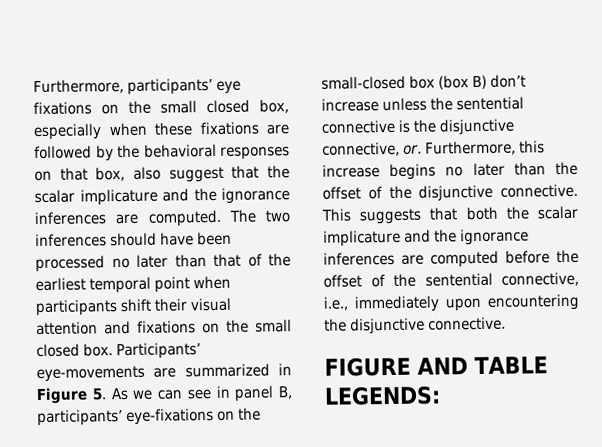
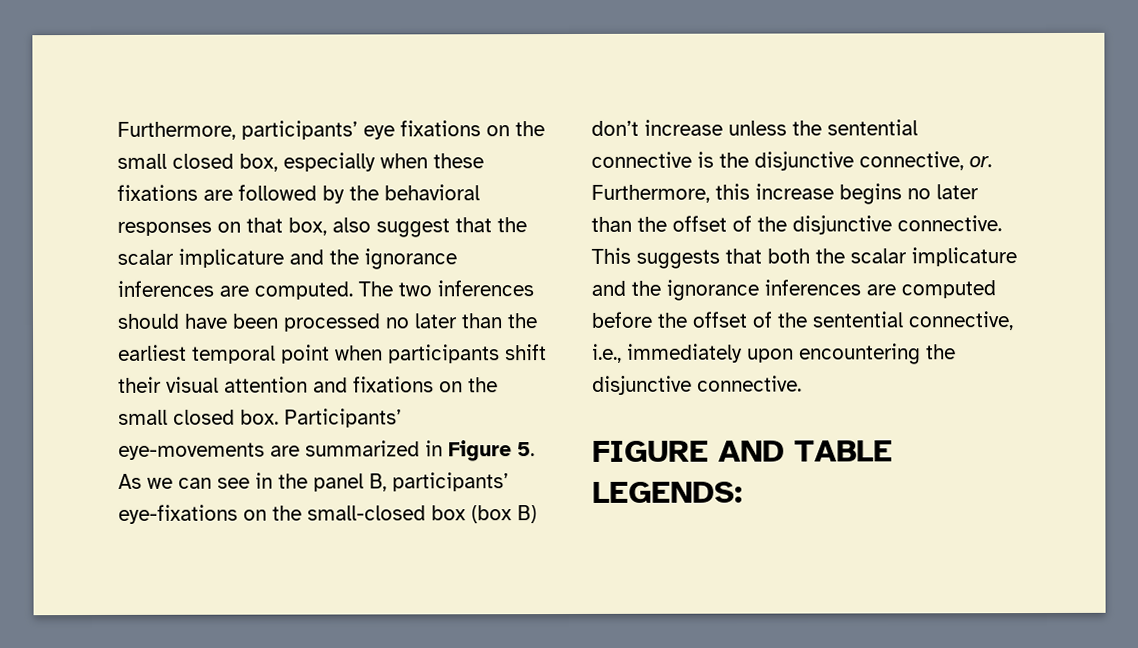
[213,253,263,267] that of -> (503, 321) none
(230, 391) none -> [278,473,308,489] the

